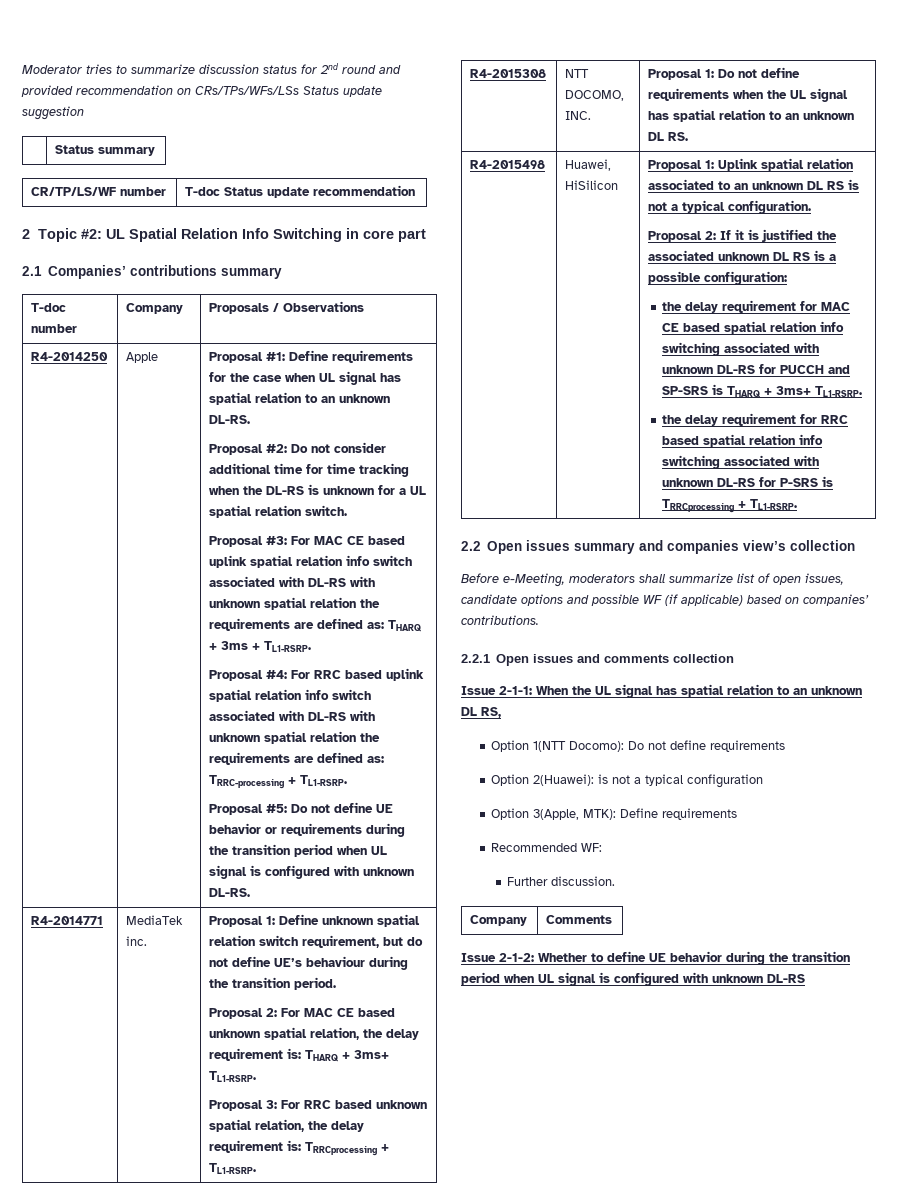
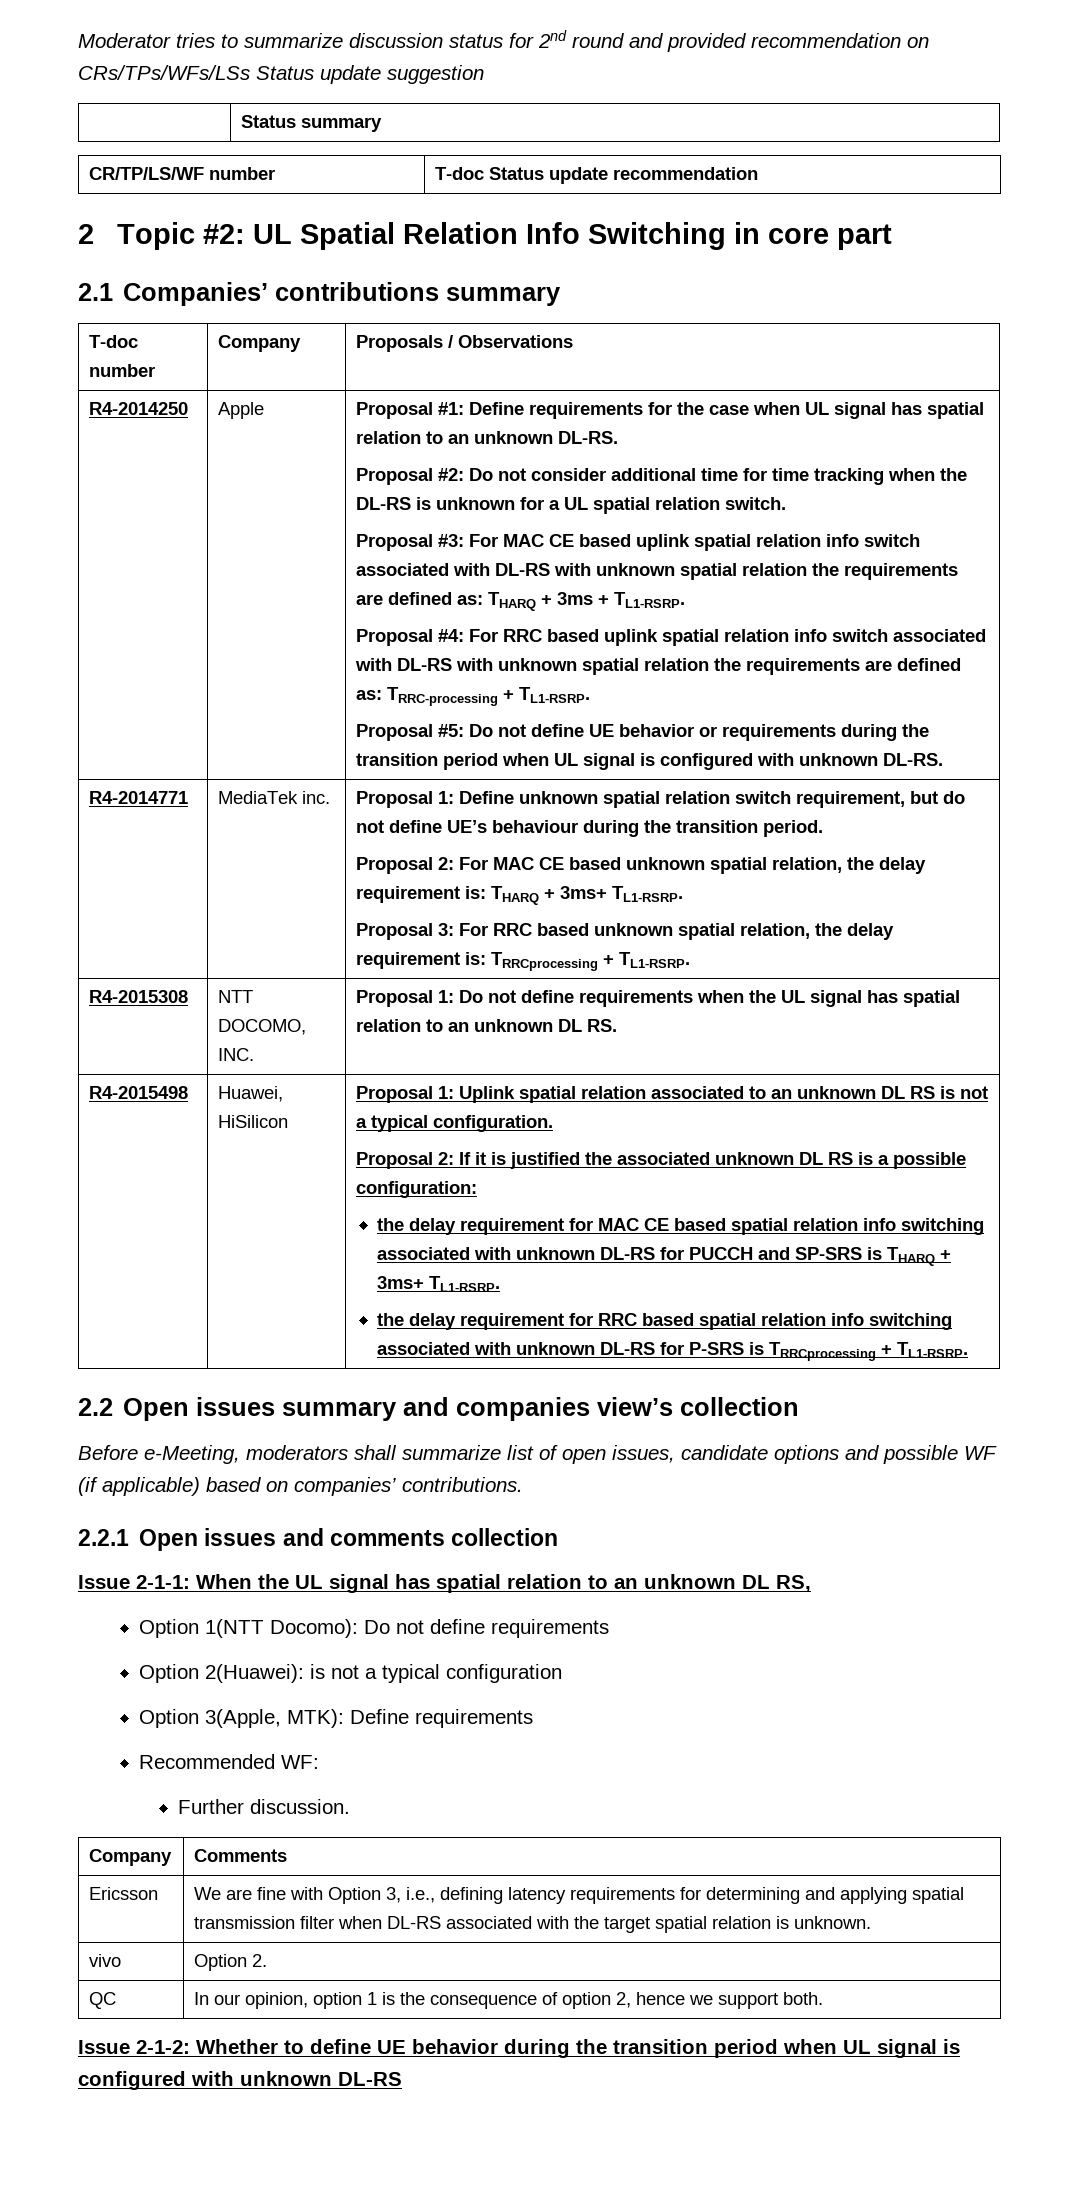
(613, 919) none -> [89,1887,159,1900] [194,1887,965,1904] [194,1916,872,1933] [89,1954,122,1967] [194,1954,268,1971] [89,1992,117,2009] [194,1992,824,2009] // Ericsson | We are fine with Option 3, i.e., defining latency requirements for determining and applying spatial transmission filter when DL-RS associated with the target spatial relation is unknown. // vivo | Option 2. // QC | In our opinion, option 1 is the consequence of option 2, hence we support both.

